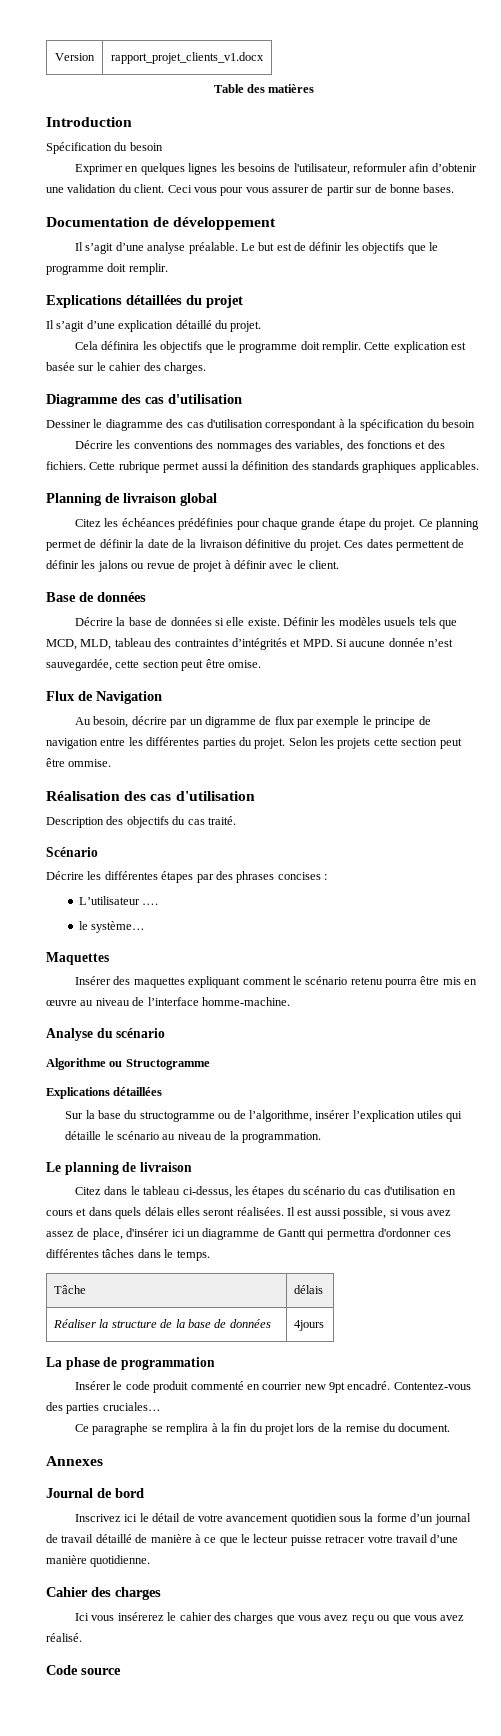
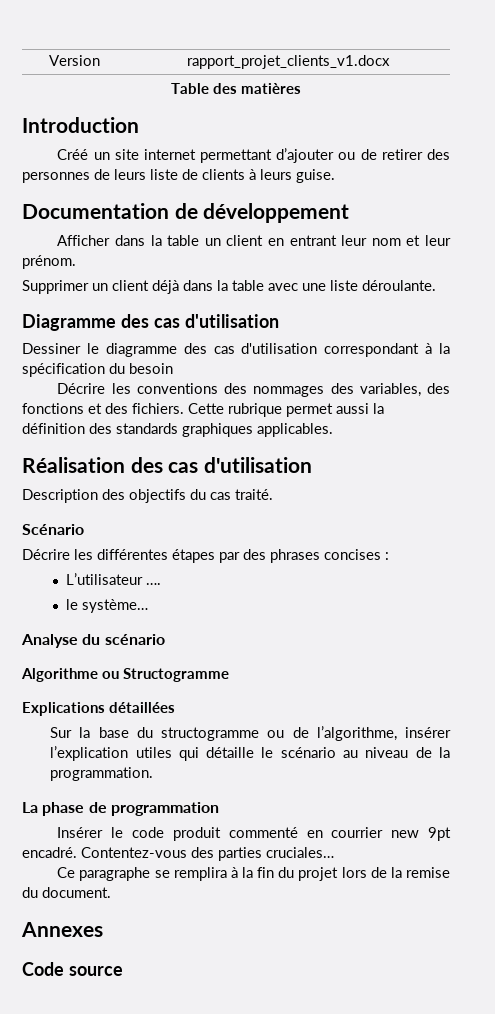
[46,142,163,154] [75,163,477,175] [46,184,455,196] [46,217,277,230] [75,242,438,254] [46,263,168,275] [46,295,243,308] [46,320,262,332] [75,341,467,353] [46,362,206,374] Spécification du besoin // Exprimer en quelques lignes les besoins de l'utilisateur, reformuler afin d’obtenir une validation du client. Ceci vous pour vous assurer de partir sur de bonne bases. // Documentation de développement // Il s’agit d’une analyse préalable. Le but est de définir les objectifs que le programme doit remplir. // Explications détaillées du projet // Il s’agit d’une explication détaillé du projet. // Cela définira les objectifs que le programme doit remplir. Cette explication est basée sur le cahier des charges. -> [57,148,451,163] [22,169,335,183] [22,203,350,223] [57,235,451,246] [22,255,76,269] [22,280,436,294] Créé un site internet permettant d’ajouter ou de retirer des personnes de leurs liste de clients à leurs guise. // Documentation de développement // Afficher dans la table un client en entrant leur nom et leur prénom. // Supprimer un client déjà dans la table avec une liste déroulante.
[46,493,217,506] [75,518,480,530] [46,539,465,551] [46,560,340,572] [46,592,146,602] [75,617,457,629] [46,638,454,650] [46,659,261,671] [46,691,162,704] [75,716,431,728] [46,737,462,749] [46,758,112,767] // Planning de livraison global // Citez les échéances prédéfinies pour chaque grande étape du projet. Ce planning permet de définir la date de la livraison définitive du projet. Ces dates permettent de définir les jalons ou revue de projet à définir avec le client. // Base de données // Décrire la base de données si elle existe. Définir les modèles usuels tels que MCD, MLD, tableau des contraintes d’intégrités et MPD. Si aucune donnée n’est sauvegardée, cette section peut être omise. // Flux de Navigation // Au besoin, décrire par un digramme de flux par exemple le principe de navigation entre les différentes parties du projet. Selon les projets cette section peut être ommise. -> (333, 430) none
[46,952,109,965] [75,976,478,988] [46,997,290,1006] // Maquettes // Insérer des maquettes expliquant comment le scénario retenu pourra être mis en œuvre au niveau de l’interface homme-machine. -> (149, 606) none
[46,1162,192,1175] [75,1186,456,1198] [46,1207,452,1219] [46,1228,451,1240] [46,1249,210,1261] [54,1285,87,1294] [294,1285,324,1294] [53,1319,271,1328] [294,1320,325,1331] // Le planning de livraison // Citez dans le tableau ci-dessus, les étapes du scénario du cas d'utilisation en cours et dans quels délais elles seront réalisées. Il est aussi possible, si vous avez assez de place, d'insérer ici un diagramme de Gantt qui permettra d'ordonner ces différentes tâches dans le temps. // Tâche | délais // Réaliser la structure de la base de données | 4jours -> (154, 774) none
[46,1488,144,1498] [75,1513,471,1525] [46,1534,459,1546] [46,1555,151,1567] [46,1587,161,1600] [75,1612,465,1624] [46,1633,82,1642] // Journal de bord // Inscrivez ici le détail de votre avancement quotidien sous la forme d’un journal de travail détaillé de manière à ce que le lecteur puisse retracer votre travail d’une manière quotidienne. // Cahier des charges // Ici vous insérerez le cahier des charges que vous avez reçu ou que vous avez réalisé. -> (103, 929) none

